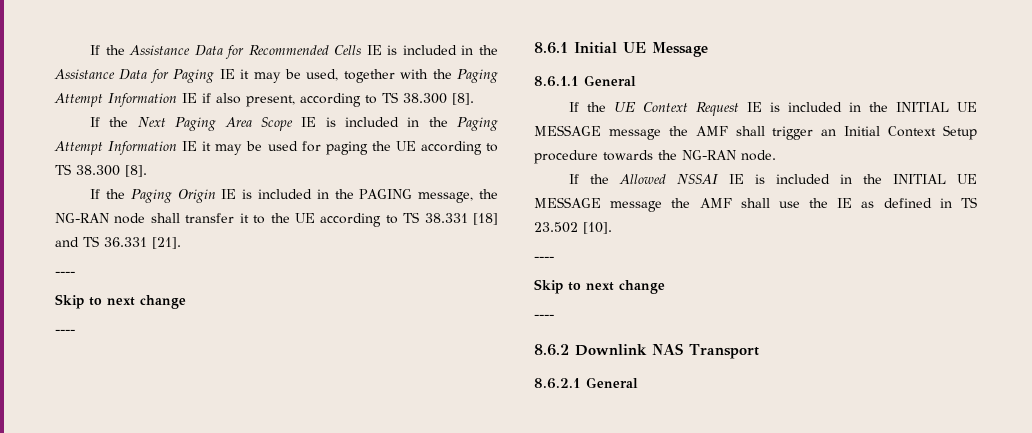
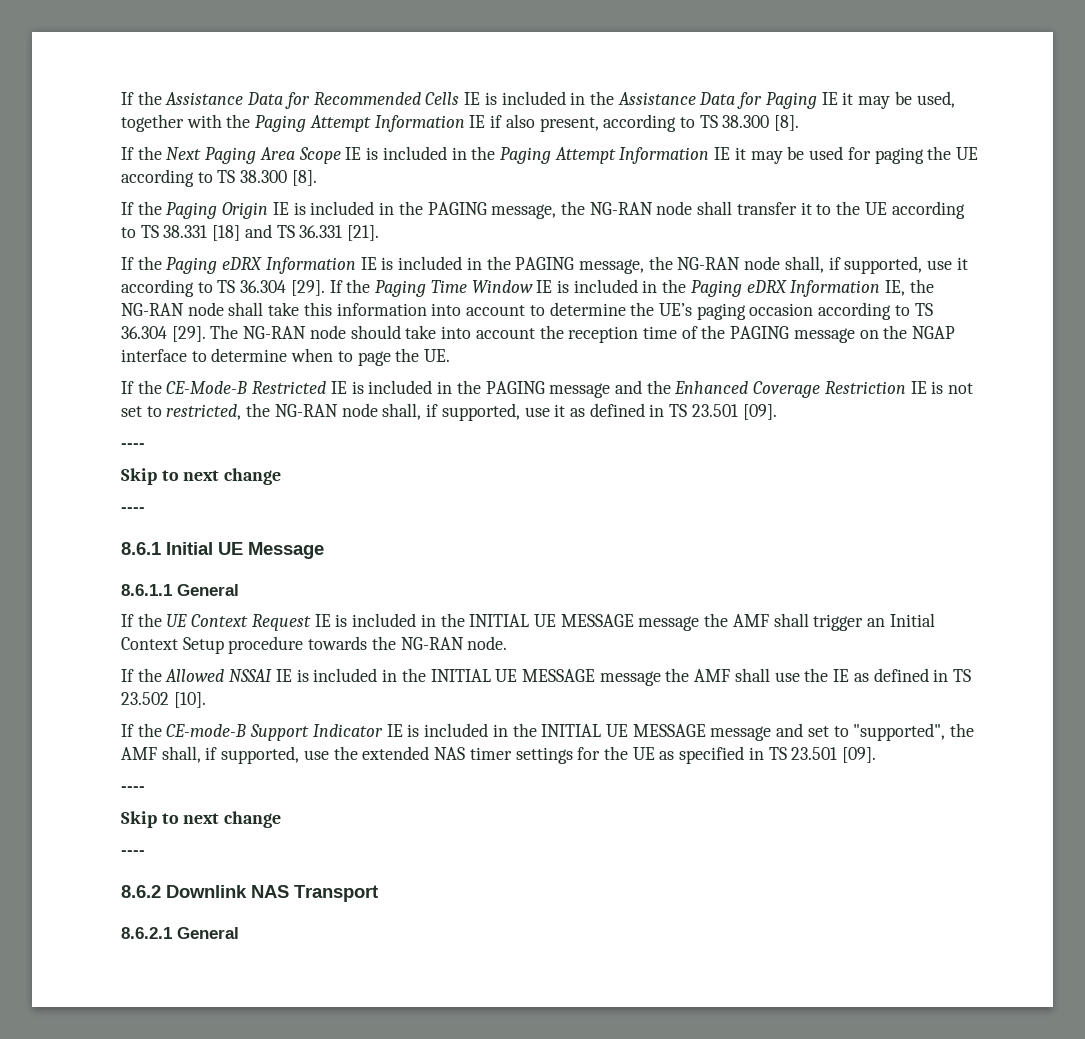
(181, 243) none -> [121,256,968,274] [121,279,934,297] [121,302,933,320] [121,325,956,343] [121,348,451,366] [121,380,974,398] [121,403,777,421] // If the Paging eDRX Information IE is included in the PAGING message, the NG-RAN node shall, if supported, use it according to TS 36.304 [29]. If the Paging Time Window IE is included in the Paging eDRX Information IE, the NG-RAN node shall take this information into account to determine the UE’s paging occasion according to TS 36.304 [29]. The NG-RAN node should take into account the reception time of the PAGING message on the NGAP interface to determine when to page the UE. // If the CE-Mode-B Restricted IE is included in the PAGING message and the Enhanced Coverage Restriction IE is not set to restricted, the NG-RAN node shall, if supported, use it as defined in TS 23.501 [09].
(612, 228) none -> [121,723,975,741] [121,746,877,764] // If the CE-mode-B Support Indicator IE is included in the INITIAL UE MESSAGE message and set to "supported", the AMF shall, if supported, use the extended NAS timer settings for the UE as specified in TS 23.501 [09].

